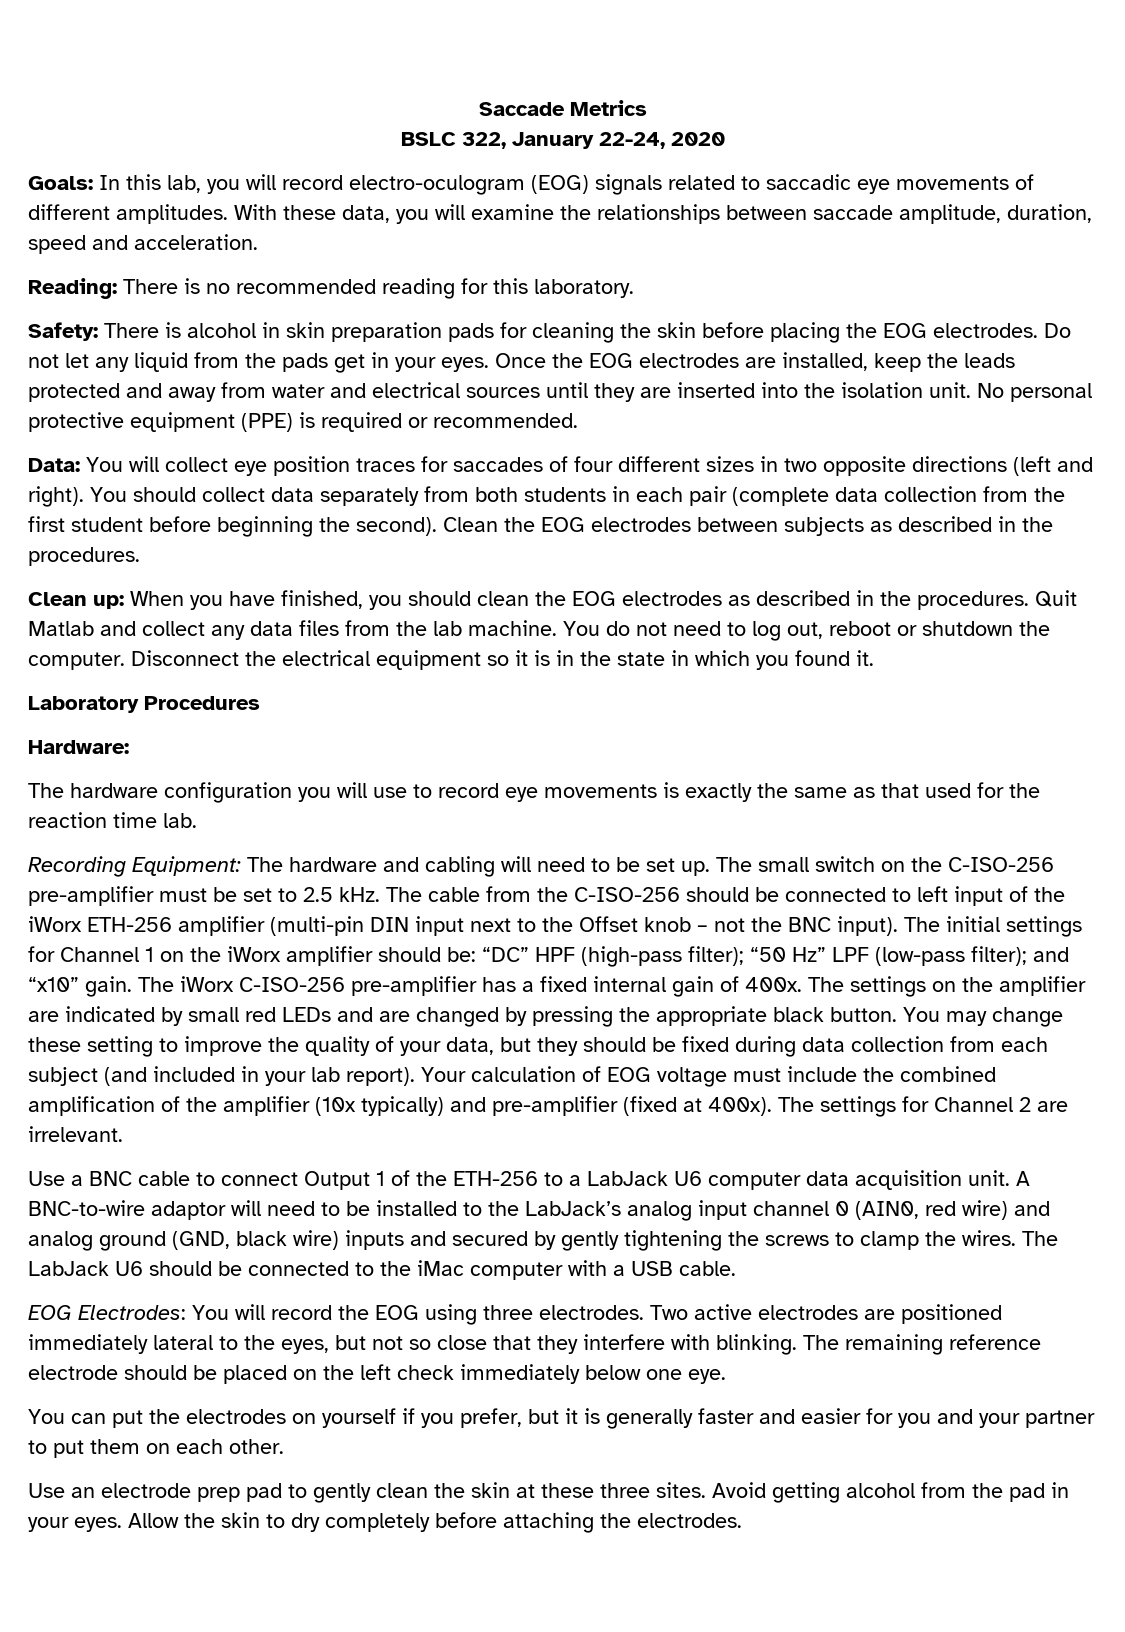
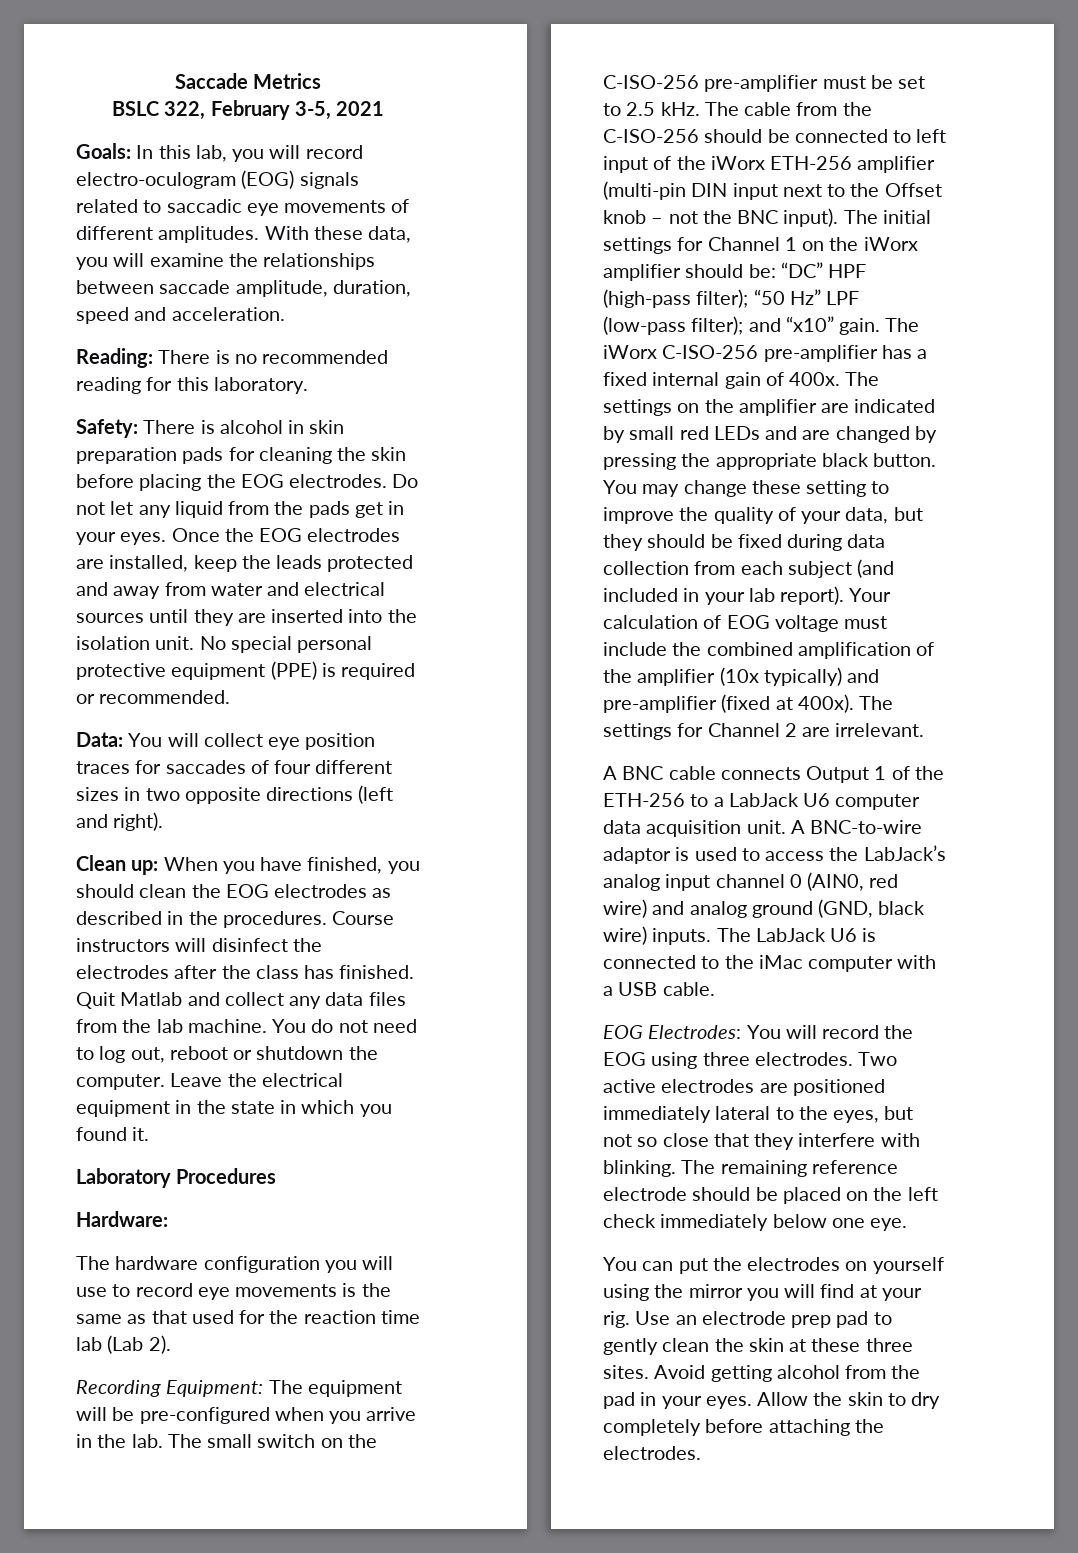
[511,132,725,149] January 22-24, 2020 -> [210,100,385,120] February 3-5, 2021
(1004, 390) none -> [230,636,292,653] special
[90,486,1065,506] [28,516,1053,537] [28,547,140,566] You should collect data separately from both students in each pair (complete data collection from the first student before beginning the second). Clean the EOG electrodes between subjects as described in the procedures. -> (164, 821) none
(1029, 600) none -> [332,911,395,925] [76,938,322,952] [76,965,415,979] Course instructors will disinfect the electrodes after the class has finished.
[131,650,239,666] Disconnect -> [170,1073,223,1087] Leave
[487,650,550,666] so it is -> (170, 1108) none
[685,783,752,802] exactly -> (357, 1290) none
[163,813,197,828] lab. -> [76,1335,171,1354] lab (Lab 2).
[289,856,710,877] hardware and cabling will need to be set up. -> [307,1380,402,1397] [76,1407,417,1424] [76,1434,163,1448] equipment will be pre-configured when you arrive in the lab.
[28,1171,298,1186] Use a BNC cable to connect -> [603,766,801,780] A BNC cable connects
[231,1200,482,1216] will need to be installed to -> [675,847,825,861] is used to access
[345,1230,1016,1251] inputs and secured by gently tightening the screws to clamp the wires. -> [652,928,712,945] inputs.
[149,1261,242,1276] should be -> [862,928,877,942] is
[402,1408,1095,1429] [28,1439,284,1458] if you prefer, but it is generally faster and easier for you and your partner to put them on each other. // -> [603,1284,922,1301] [603,1311,630,1328] using the mirror you will find at your rig.

